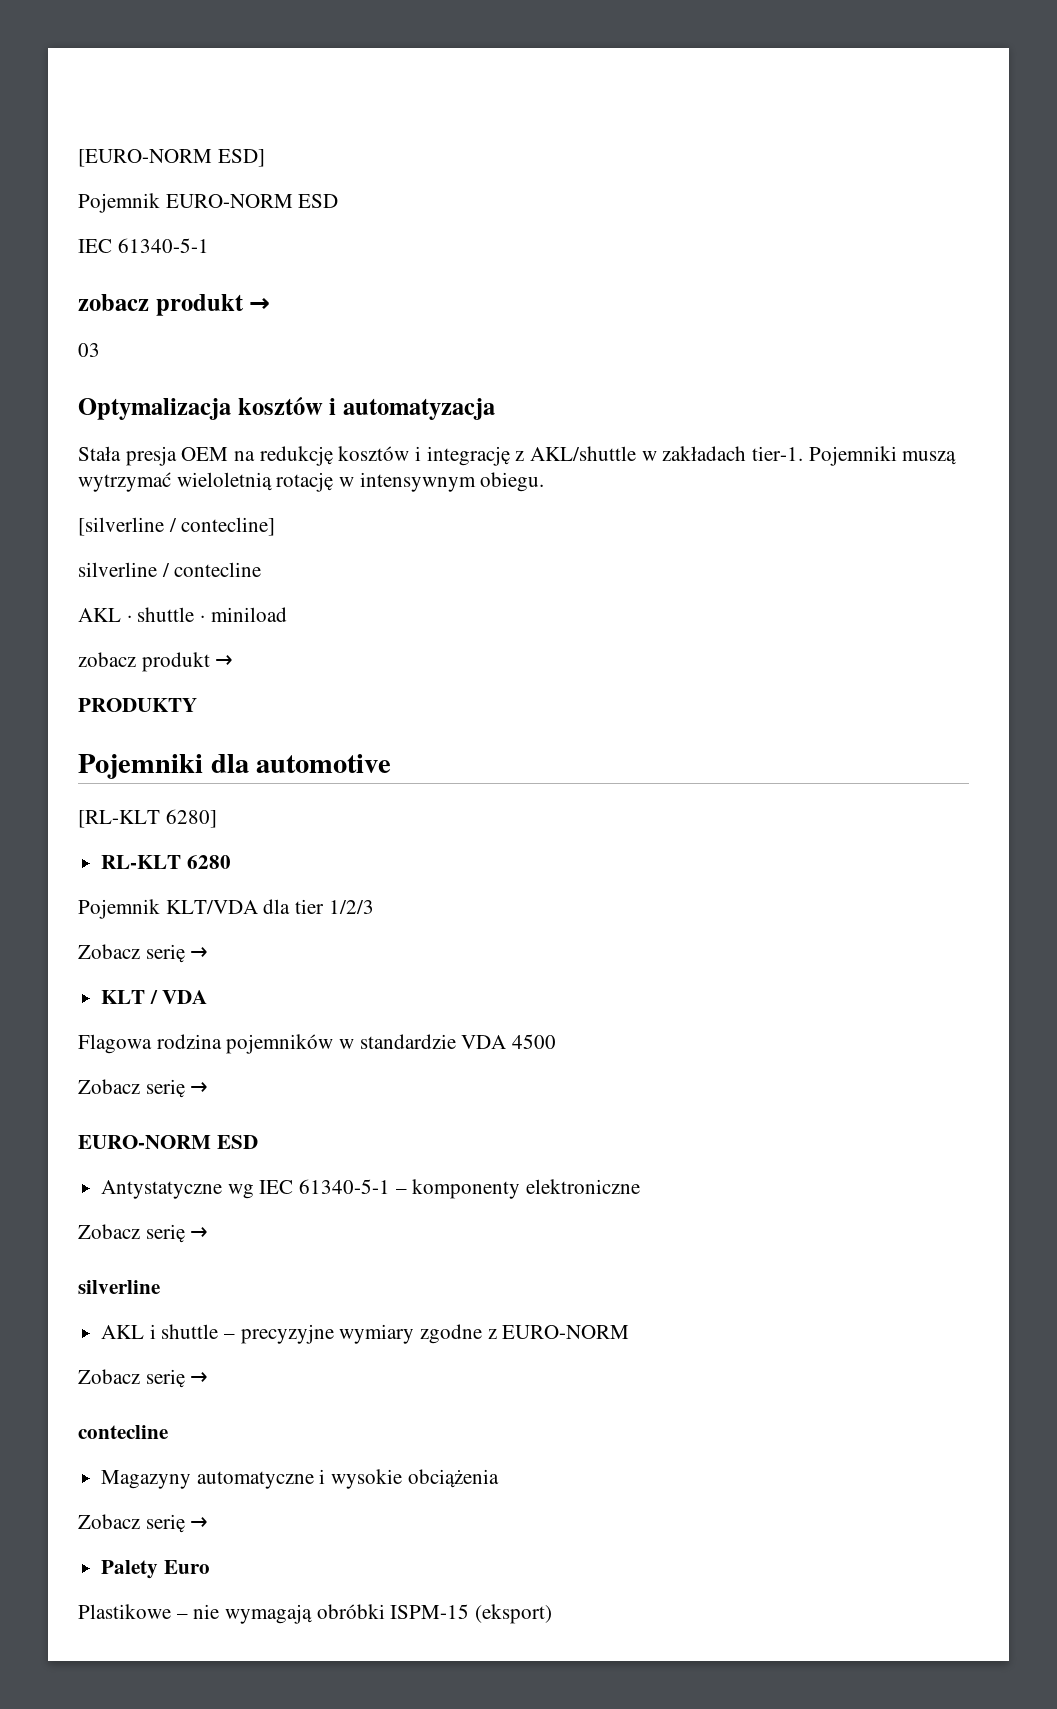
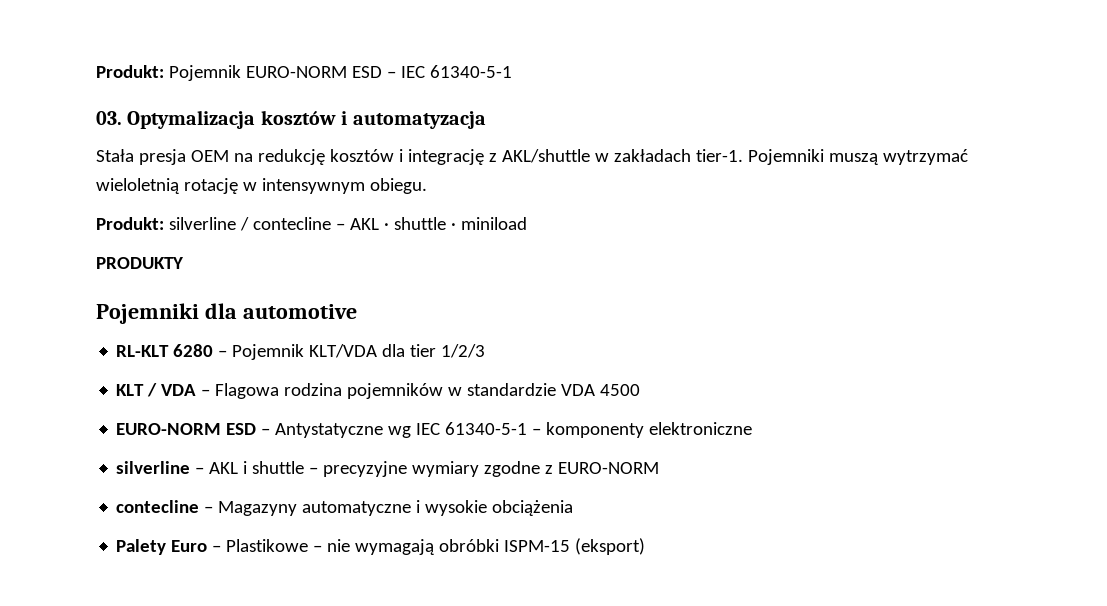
[78,149,265,167] [EURO-NORM ESD] // -> [96,65,164,78] Produkt:
(339, 201) // -> [386,71,396,78] –
[78,294,271,316] [78,343,100,357] zobacz produkt → // 03 // -> [96,111,122,125] 03.
[78,517,276,536] [silverline / contecline] // -> [96,217,164,230] Produkt:
(262, 569) // -> [335,223,345,230] –
[78,652,234,672] // zobacz produkt → -> (527, 223) none
[78,809,217,828] // [RL-KLT 6280] -> (357, 311) none
(231, 862) // -> [218,350,228,357] –
[78,944,209,963] // Zobacz serię → -> (486, 351) none
(208, 997) // -> [201,389,211,396] –
[78,1079,209,1098] [78,1135,258,1149] // Zobacz serię → // EURO-NORM ESD // -> [116,423,271,435] // EURO-NORM ESD –
[78,1224,209,1243] [78,1280,160,1294] // Zobacz serię → // silverline // -> [116,461,205,474] // silverline –
[78,1369,209,1388] [78,1425,168,1439] // Zobacz serię → // contecline // -> [116,500,214,513] // contecline –
[78,1514,209,1533] // Zobacz serię → -> (574, 508) none
(210, 1567) // -> [212,545,222,552] –

